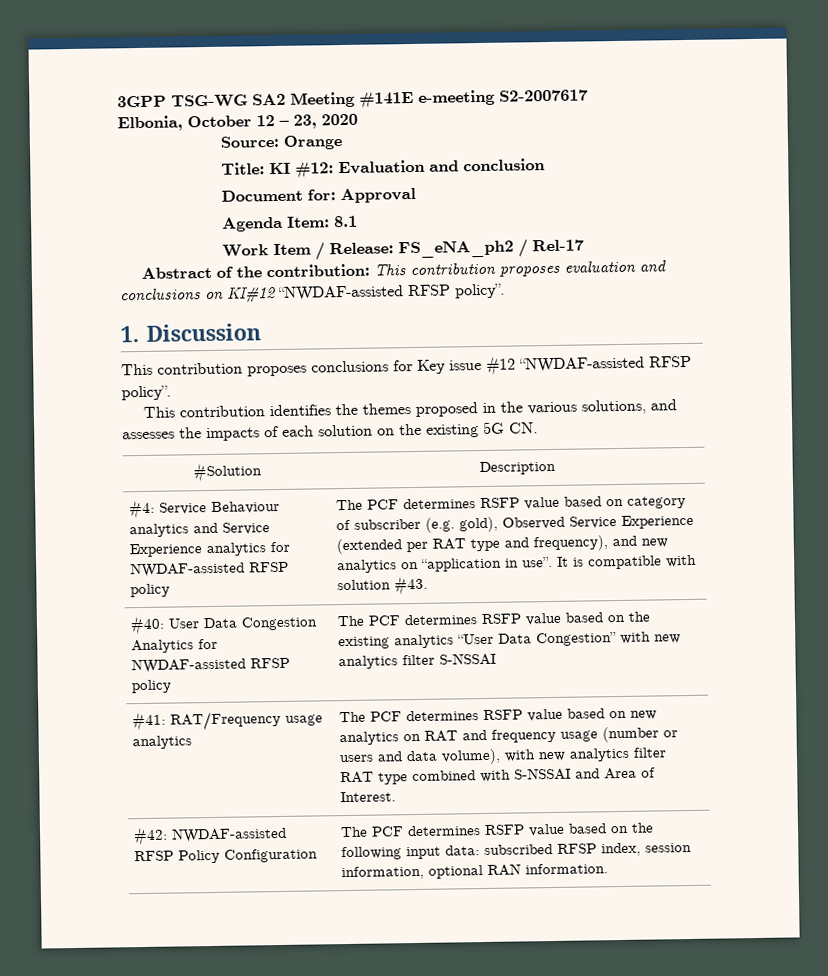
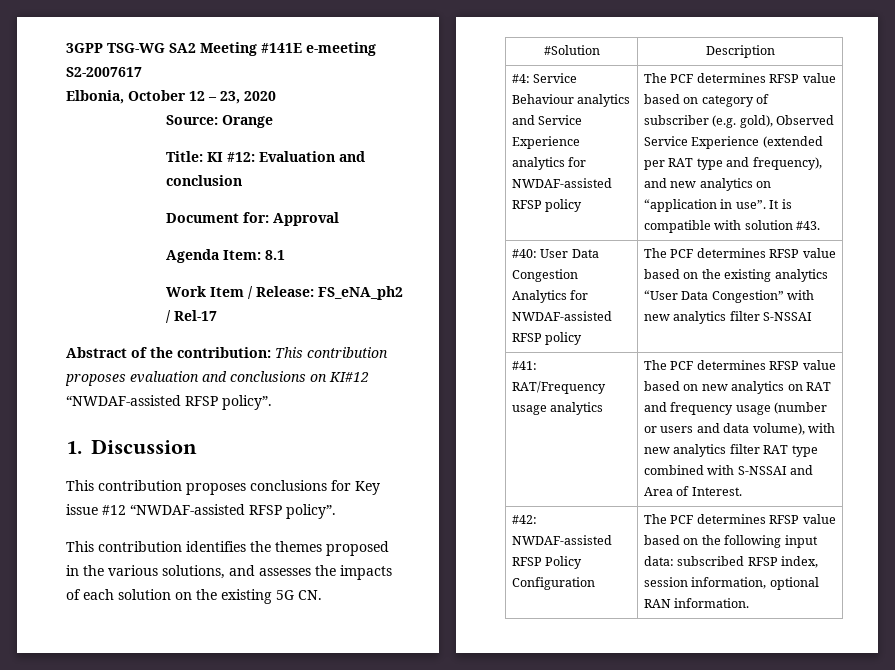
[480,497,521,509] RSFP -> [769,74,800,83] RFSP
[481,613,522,625] RSFP -> [769,249,800,258] RFSP
[483,709,524,721] RSFP -> [769,361,800,370] RFSP
[484,824,526,835] RSFP -> [769,515,800,524] RFSP

